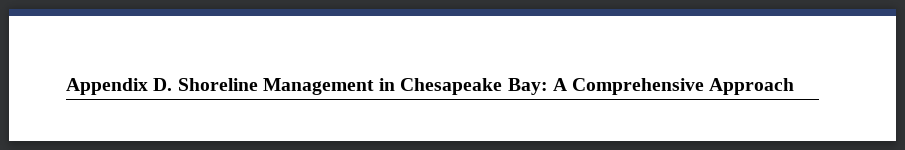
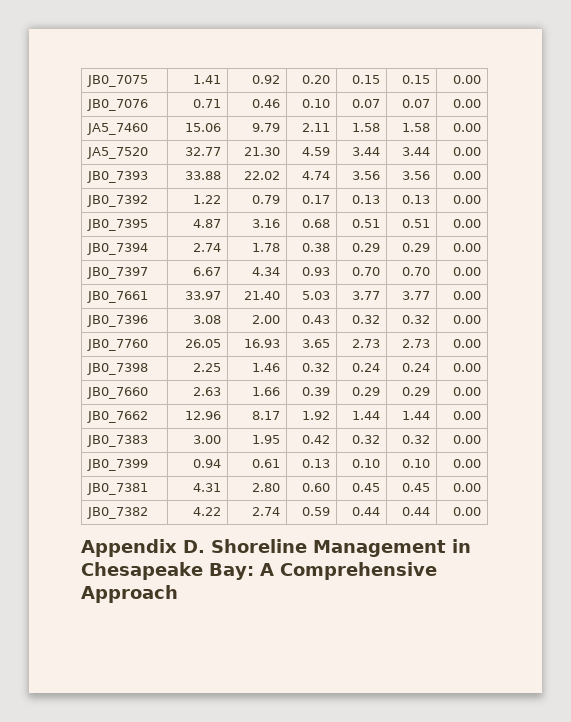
(66, 86) none -> [87,75,149,87] [192,75,221,84] [251,75,280,84] [301,75,330,84] [351,75,380,84] [401,75,430,84] [452,75,481,84] [87,99,149,111] [192,99,221,108] [251,99,280,108] [301,99,330,108] [351,99,380,108] [401,99,430,108] [452,99,481,108] [87,123,149,135] [184,123,221,132] [251,123,280,132] [301,123,330,132] [351,123,380,132] [401,123,430,132] [452,123,481,132] [87,147,149,159] [184,147,221,156] [243,147,280,156] [301,147,330,156] [351,147,380,156] [401,147,430,156] [452,147,481,156] [87,171,149,183] [184,171,221,180] [243,171,280,180] [301,171,330,180] [351,171,380,180] [401,171,430,180] [452,171,481,180] [87,195,149,207] [192,195,221,204] [251,195,280,204] [301,195,330,204] [351,195,380,204] [401,195,430,204] [452,195,481,204] [87,219,149,231] [192,219,221,228] [251,219,280,228] [301,219,330,228] [351,219,380,228] [401,219,430,228] [452,219,481,228] [87,243,149,255] [192,243,221,252] [251,243,280,252] [301,243,330,252] [351,243,380,252] [401,243,430,252] [452,243,481,252] [87,267,149,279] [192,267,221,276] [251,267,280,276] [301,267,330,276] [351,267,380,276] [401,267,430,276] [452,267,481,276] [87,291,149,303] [184,291,221,300] [243,291,280,300] [301,291,330,300] [351,291,380,300] [401,291,430,300] [452,291,481,300] [87,315,149,327] [192,315,221,324] [251,315,280,324] [301,315,330,324] [351,315,380,324] [401,315,430,324] [452,315,481,324] [87,339,149,351] [184,339,221,348] [243,339,280,348] [301,339,330,348] [351,339,380,348] [401,339,430,348] [452,339,481,348] [87,363,149,375] [192,363,221,372] [251,363,280,372] [301,363,330,372] [351,363,380,372] [401,363,430,372] [452,363,481,372] [87,387,149,399] [192,387,221,396] [251,387,280,396] [301,387,330,396] [351,387,380,396] [401,387,430,396] [452,387,481,396] [87,411,149,423] [184,411,221,420] [251,411,280,420] [301,411,330,420] [351,411,380,420] [401,411,430,420] [452,411,481,420] [87,435,149,447] [192,435,221,444] [251,435,280,444] [301,435,330,444] [351,435,380,444] [401,435,430,444] [452,435,481,444] [87,459,149,471] [192,459,221,468] [251,459,280,468] [301,459,330,468] [351,459,380,468] [401,459,430,468] [452,459,481,468] [87,483,149,495] [192,483,221,492] [251,483,280,492] [301,483,330,492] [351,483,380,492] [401,483,430,492] [452,483,481,492] [87,507,149,519] [192,507,221,516] [251,507,280,516] [301,507,330,516] [351,507,380,516] [401,507,430,516] [452,507,481,516] JB0_7075 | 1.41 | 0.92 | 0.20 | 0.15 | 0.15 | 0.00 // JB0_7076 | 0.71 | 0.46 | 0.10 | 0.07 | 0.07 | 0.00 // JA5_7460 | 15.06 | 9.79 | 2.11 | 1.58 | 1.58 | 0.00 // JA5_7520 | 32.77 | 21.30 | 4.59 | 3.44 | 3.44 | 0.00 // JB0_7393 | 33.88 | 22.02 | 4.74 | 3.56 | 3.56 | 0.00 // JB0_7392 | 1.22 | 0.79 | 0.17 | 0.13 | 0.13 | 0.00 // JB0_7395 | 4.87 | 3.16 | 0.68 | 0.51 | 0.51 | 0.00 // JB0_7394 | 2.74 | 1.78 | 0.38 | 0.29 | 0.29 | 0.00 // JB0_7397 | 6.67 | 4.34 | 0.93 | 0.70 | 0.70 | 0.00 // JB0_7661 | 33.97 | 21.40 | 5.03 | 3.77 | 3.77 | 0.00 // JB0_7396 | 3.08 | 2.00 | 0.43 | 0.32 | 0.32 | 0.00 // JB0_7760 | 26.05 | 16.93 | 3.65 | 2.73 | 2.73 | 0.00 // JB0_7398 | 2.25 | 1.46 | 0.32 | 0.24 | 0.24 | 0.00 // JB0_7660 | 2.63 | 1.66 | 0.39 | 0.29 | 0.29 | 0.00 // JB0_7662 | 12.96 | 8.17 | 1.92 | 1.44 | 1.44 | 0.00 // JB0_7383 | 3.00 | 1.95 | 0.42 | 0.32 | 0.32 | 0.00 // JB0_7399 | 0.94 | 0.61 | 0.13 | 0.10 | 0.10 | 0.00 // JB0_7381 | 4.31 | 2.80 | 0.60 | 0.45 | 0.45 | 0.00 // JB0_7382 | 4.22 | 2.74 | 0.59 | 0.44 | 0.44 | 0.00 //

